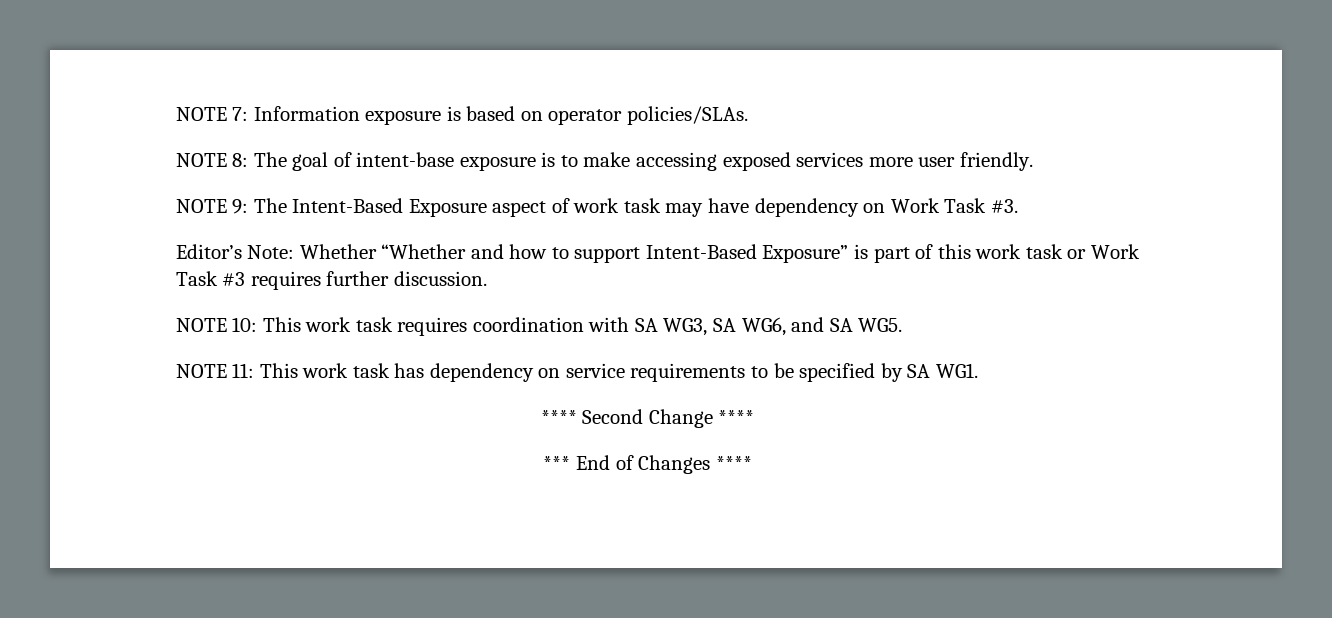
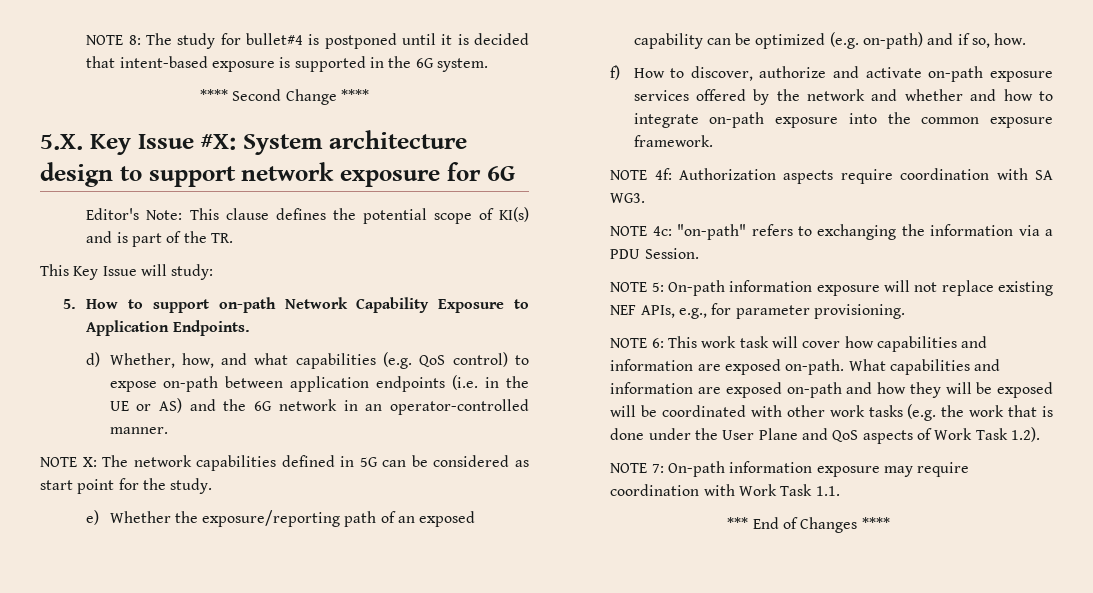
[175,106,748,125] [175,152,1033,171] [175,198,1018,217] [175,244,1140,263] [175,271,487,290] [175,317,903,336] [175,363,978,382] [540,409,755,428] NOTE 7: Information exposure is based on operator policies/SLAs. // NOTE 8: The goal of intent-base exposure is to make accessing exposed services more user friendly. // NOTE 9: The Intent-Based Exposure aspect of work task may have dependency on Work Task #3. // Editor’s Note: Whether “Whether and how to support Intent-Based Exposure” is part of this work task or Work Task #3 requires further discussion. // NOTE 10: This work task requires coordination with SA WG3, SA WG6, and SA WG5. // NOTE 11: This work task has dependency on service requirements to be specified by SA WG1. // **** Second Change **** -> [86,33,529,49] [86,56,488,72] [200,89,369,105] [40,130,467,155] [40,162,515,187] [86,207,529,224] [86,231,233,247] [40,264,214,280] [63,297,529,313] [86,320,250,336] [86,352,530,369] [109,375,529,392] [109,398,529,415] [109,427,168,434] [40,455,530,471] [40,478,213,494] [86,510,476,527] [633,32,1027,49] [610,65,1053,82] [633,89,1053,105] [633,112,1053,128] [633,135,713,147] [610,168,1053,184] [610,193,646,203] [610,224,1053,240] [610,248,699,259] [610,280,1053,296] [610,303,905,319] [610,336,988,352] [610,359,1001,375] [610,382,1053,398] [610,404,1053,421] [610,427,1040,444] [610,461,970,477] [610,484,840,496] NOTE 8: The study for bullet#4 is postponed until it is decided that intent-based exposure is supported in the 6G system. // **** Second Change **** // 5.X. Key Issue #X: System architecture design to support network exposure for 6G // Editor's Note: This clause defines the potential scope of KI(s) and is part of the TR. // This Key Issue will study: // 5. How to support on-path Network Capability Exposure to Application Endpoints. // d) Whether, how, and what capabilities (e.g. QoS control) to expose on-path between application endpoints (i.e. in the UE or AS) and the 6G network in an operator-controlled manner. // NOTE X: The network capabilities defined in 5G can be considered as start point for the study. // e) Whether the exposure/reporting path of an exposed capability can be optimized (e.g. on-path) and if so, how. // f) How to discover, authorize and activate on-path exposure services offered by the network and whether and how to integrate on-path exposure into the common exposure framework. // NOTE 4f: Authorization aspects require coordination with SA WG3. // NOTE 4c: "on-path" refers to exchanging the information via a PDU Session. // NOTE 5: On-path information exposure will not replace existing NEF APIs, e.g., for parameter provisioning. // NOTE 6: This work task will cover how capabilities and information are exposed on-path. What capabilities and information are exposed on-path and how they will be exposed will be coordinated with other work tasks (e.g. the work that is done under the User Plane and QoS aspects of Work Task 1.2). // NOTE 7: On-path information exposure may require coordination with Work Task 1.1.

